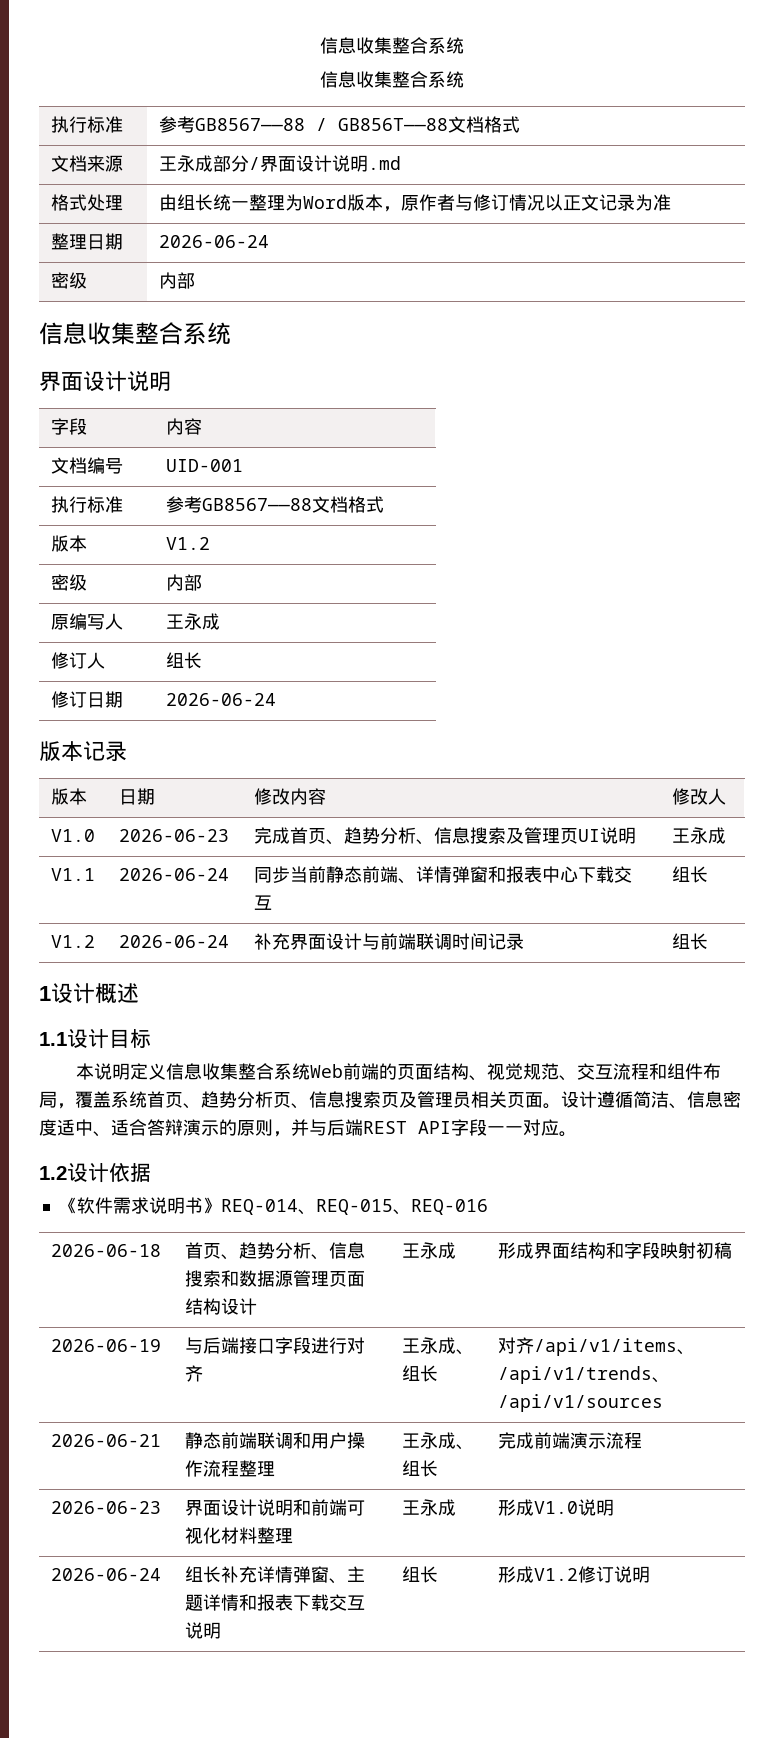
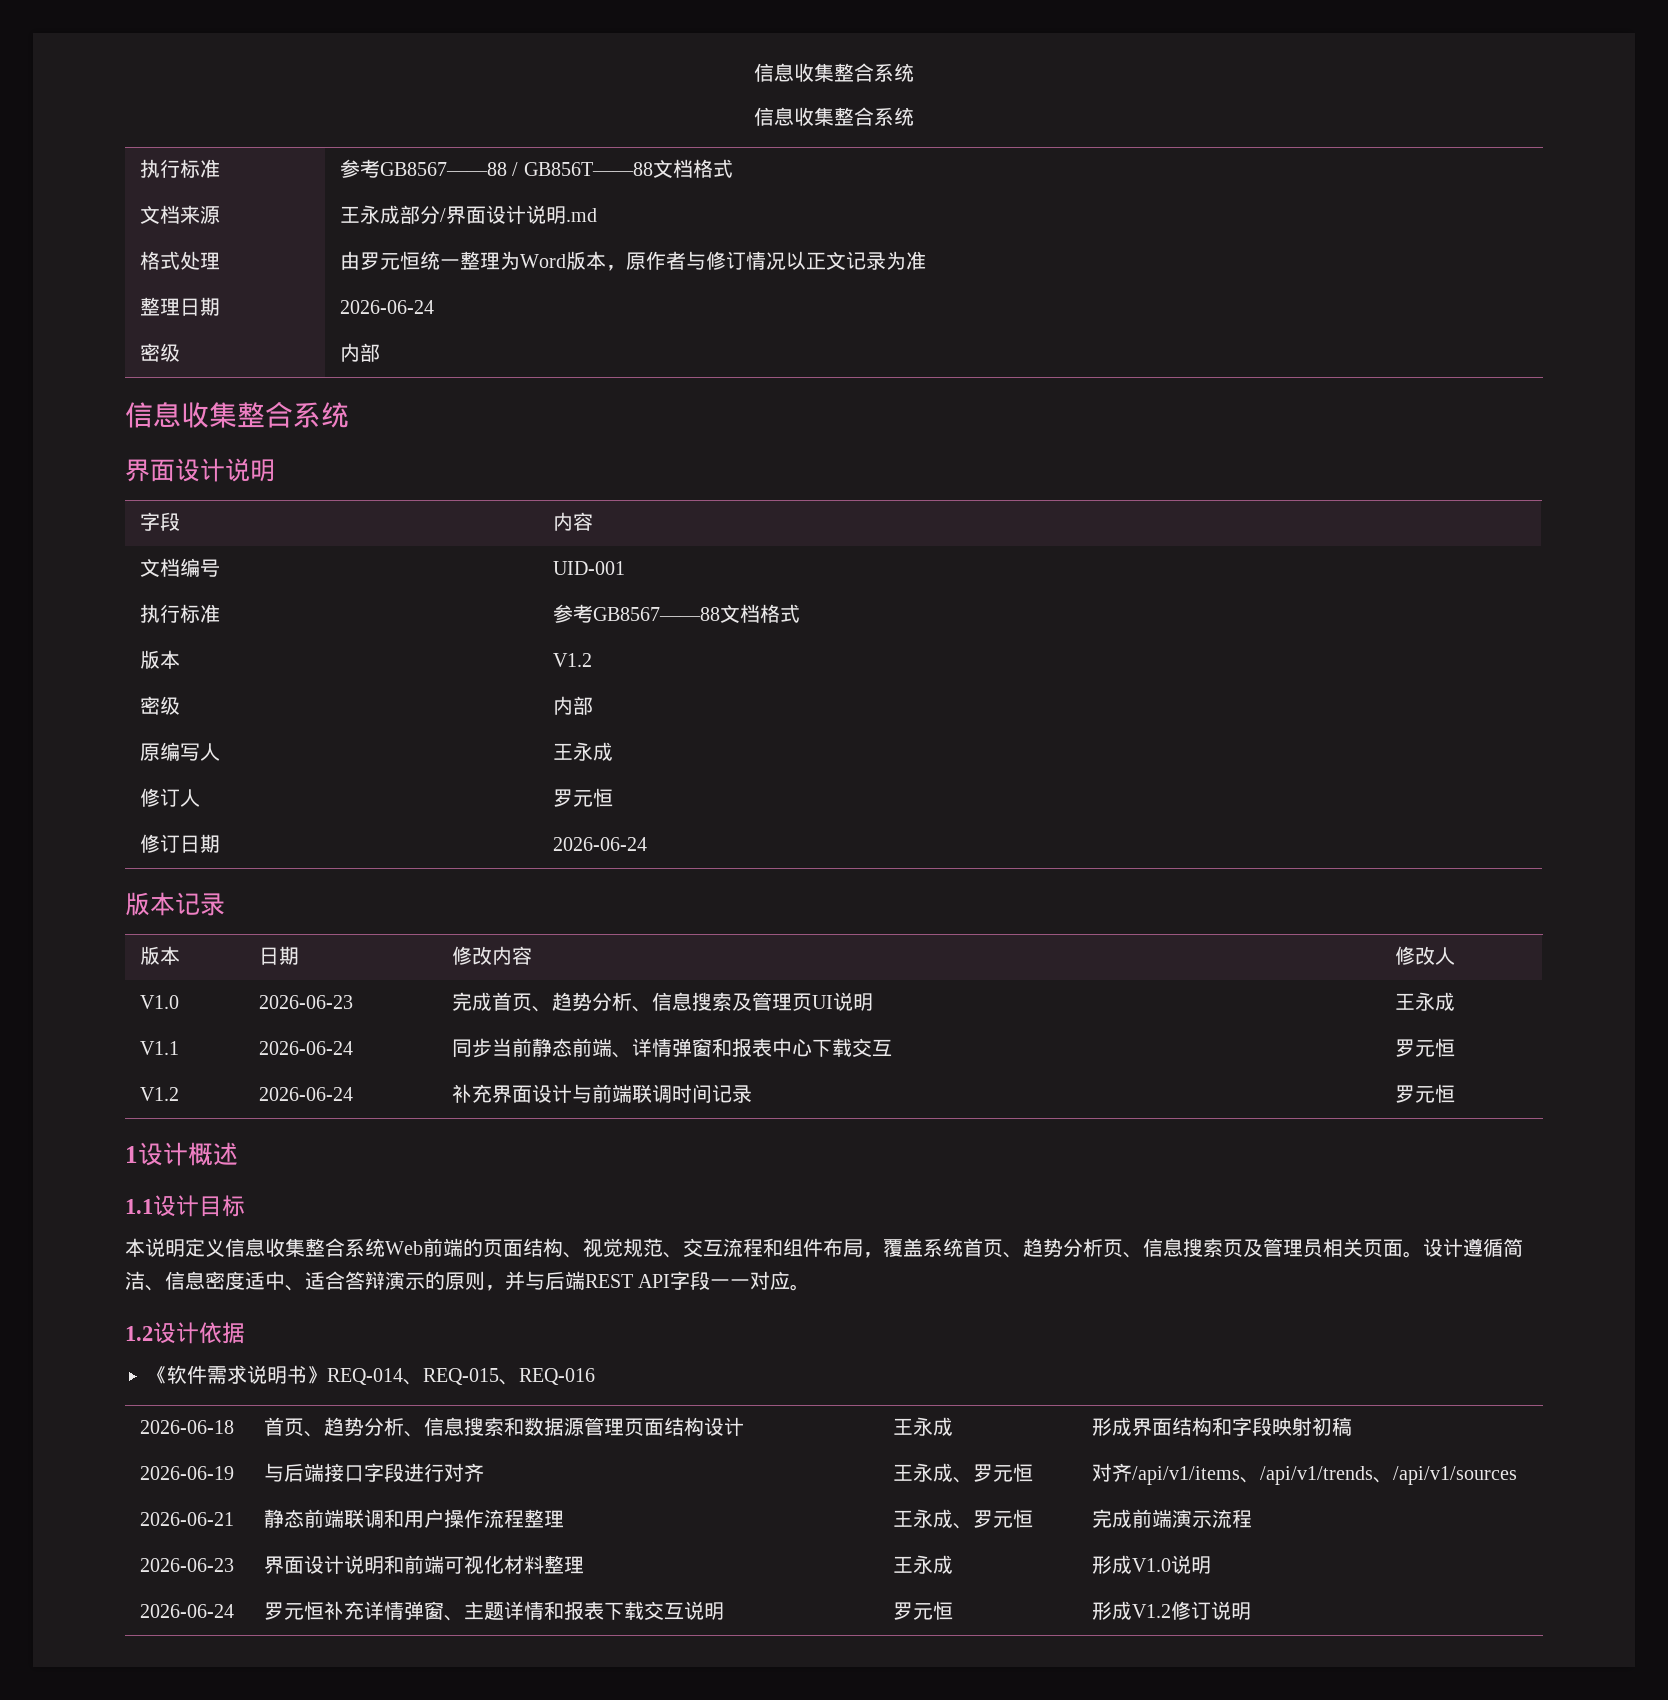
[176,194,213,211] 组长 -> [359,251,420,270] 罗元恒
[165,652,202,669] 组长 -> [552,788,613,807] 罗元恒
[671,866,708,883] 组长 -> [1394,1038,1455,1057] 罗元恒
[671,933,708,950] 组长 -> [1394,1084,1455,1103] 罗元恒
[401,1365,438,1382] 组长 -> [972,1463,1033,1482] 罗元恒
[401,1460,438,1477] 组长 -> [972,1509,1033,1528] 罗元恒
[184,1566,221,1583] 组长 -> [263,1601,324,1620] 罗元恒
[401,1566,438,1583] 组长 -> [892,1601,953,1620] 罗元恒

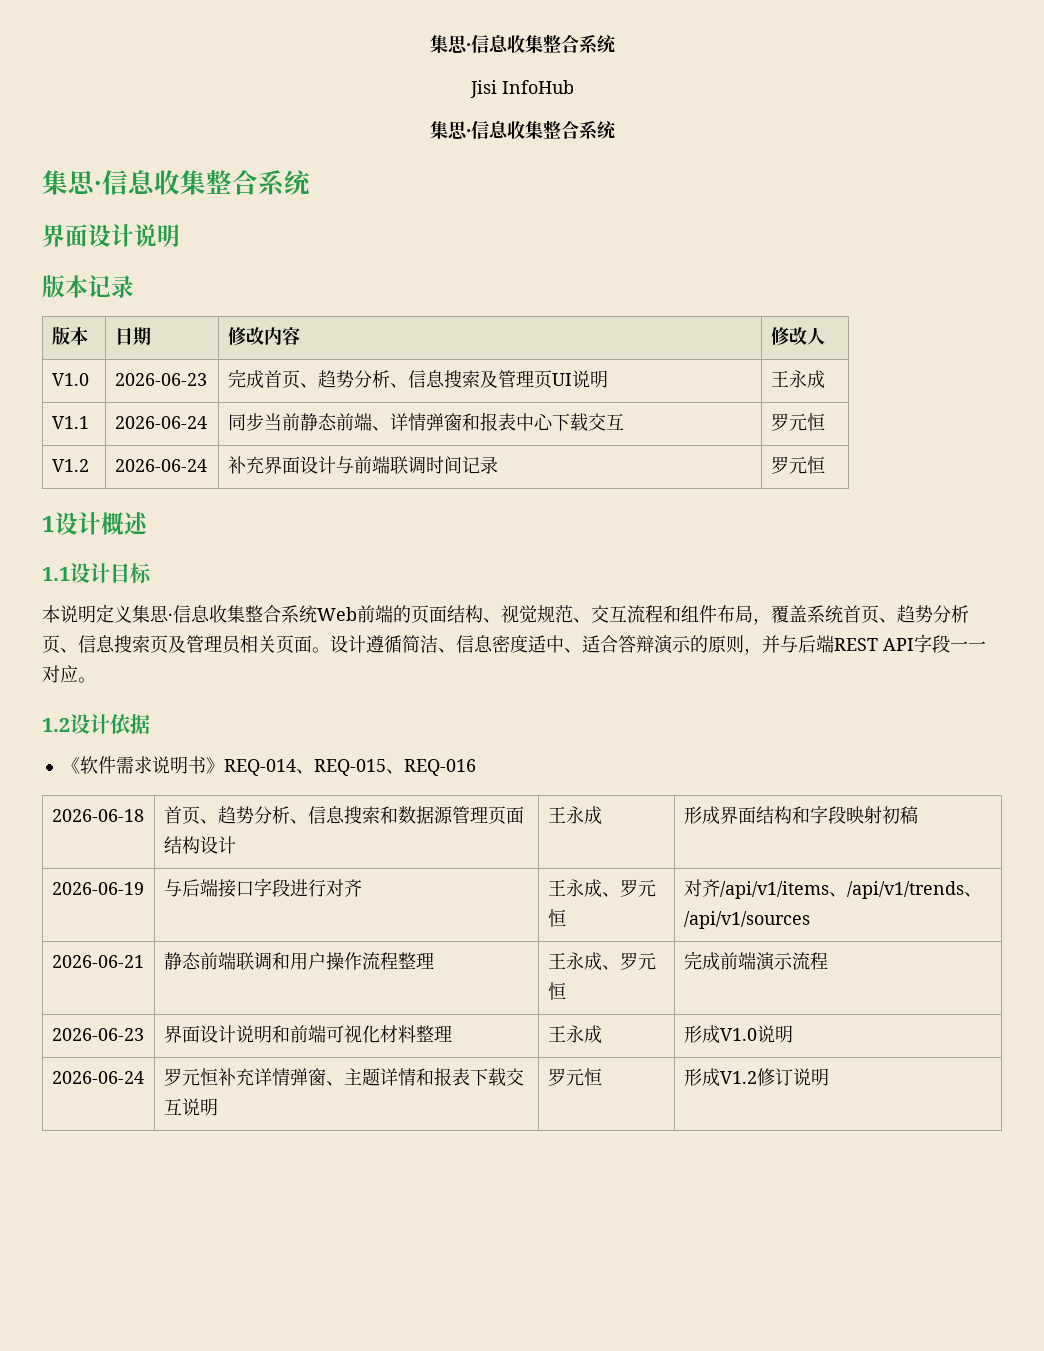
[754,63,914,82] [754,107,914,126] [139,159,220,178] [339,159,733,178] [139,205,220,224] [339,205,597,224] [139,251,220,270] [339,251,926,271] [139,297,220,316] [339,300,434,314] [139,343,180,362] [339,343,380,362] 信息收集整合系统 // 信息收集整合系统 // 执行标准 | 参考GB8567——88 / GB856T——88文档格式 // 文档来源 | 王永成部分/界面设计说明.md // 格式处理 | 由罗元恒统一整理为Word版本，原作者与修订情况以正文记录为准 // 整理日期 | 2026-06-24 // 密级 | 内部 // -> [429,34,616,54] [469,80,574,98] [429,120,616,140] [42,170,102,195] 集思·信息收集整合系统 // Jisi InfoHub // 集思·信息收集整合系统 // 集思·
[139,512,180,531] [552,512,593,531] [139,558,220,577] [552,561,625,575] [139,604,220,623] [552,604,800,623] [139,650,180,669] [552,653,592,667] [139,696,180,715] [552,696,593,715] [139,742,220,761] [552,742,613,761] [139,788,200,807] [552,788,613,807] [139,834,220,853] [552,837,647,851] // 字段 | 内容 // 文档编号 | UID-001 // 执行标准 | 参考GB8567——88文档格式 // 版本 | V1.2 // 密级 | 内部 // 原编写人 | 王永成 // 修订人 | 罗元恒 // 修订日期 | 2026-06-24 -> (180, 235) none
(225, 1248) none -> [132,605,173,623] 集思·

